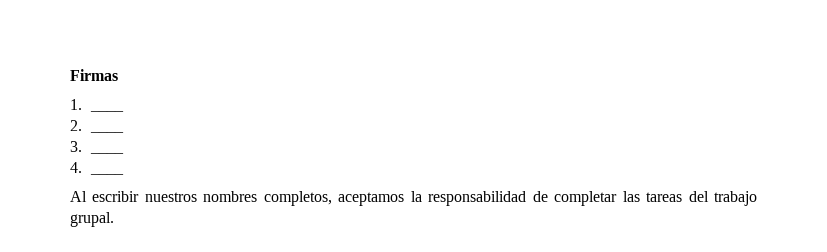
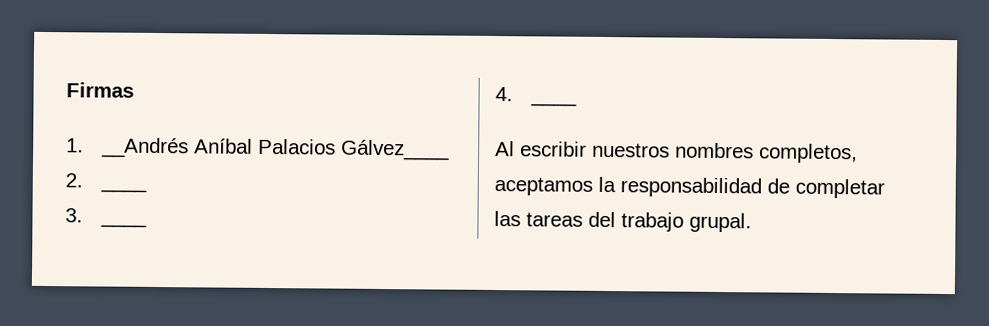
[89,110,124,112] ____ -> [100,137,450,161] __Andrés Aníbal Palacios Gálvez____

